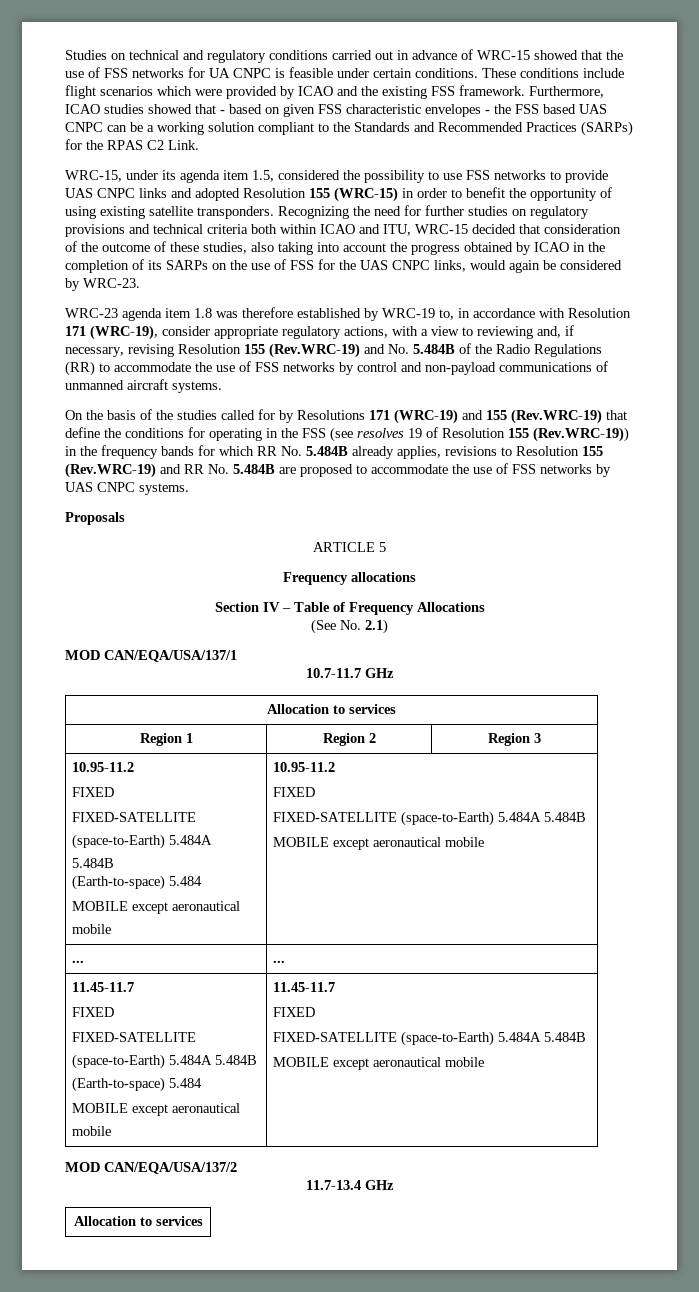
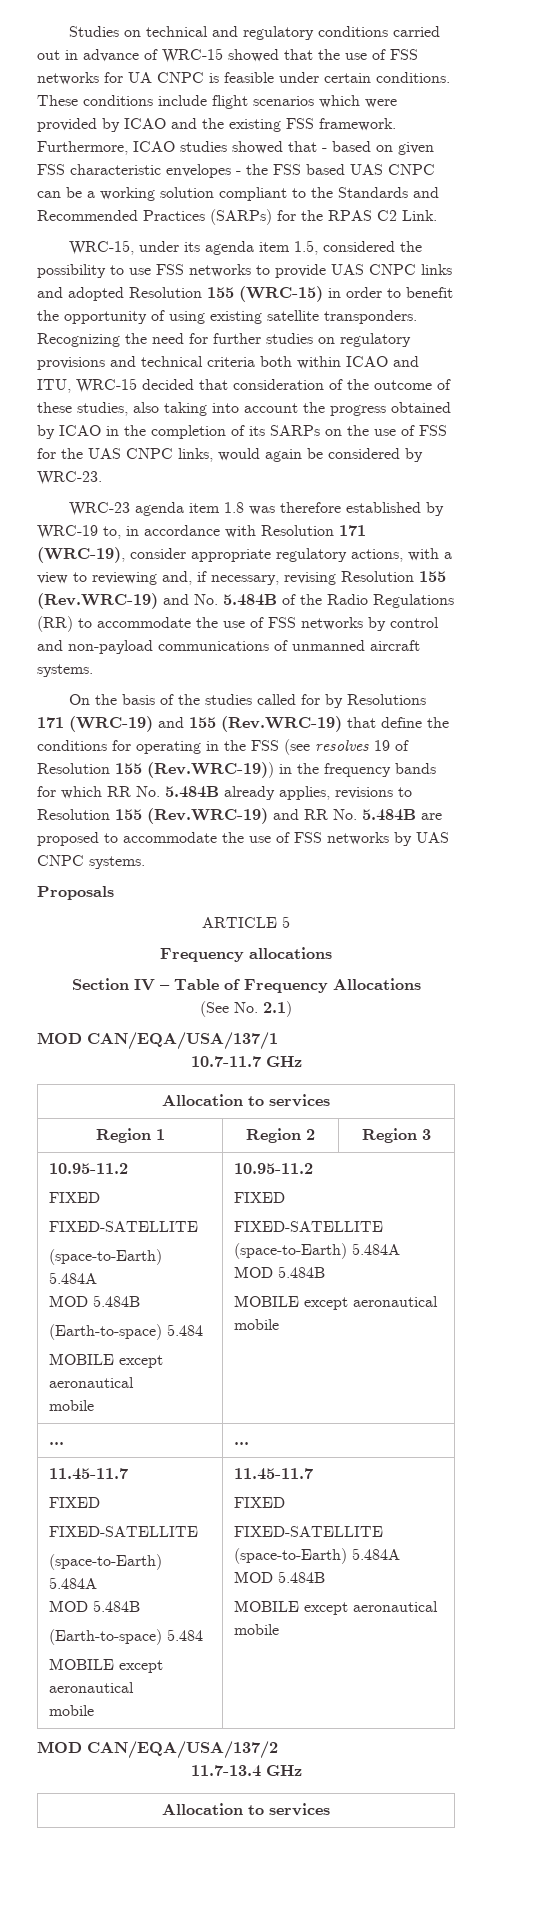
(212, 840) none -> [48,1295,88,1307] MOD
(541, 817) none -> [233,1266,273,1278] MOD
(212, 1060) none -> [48,1600,88,1612] // MOD
(541, 1037) none -> [233,1571,273,1583] MOD

